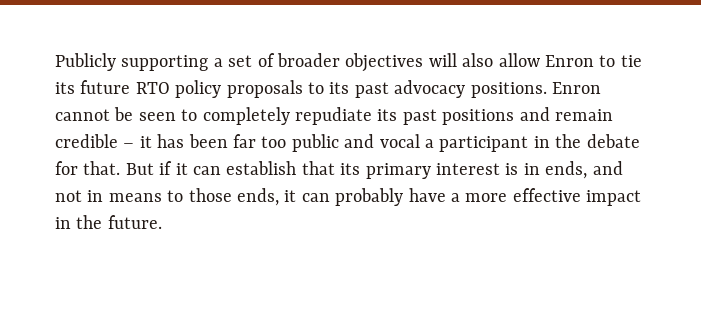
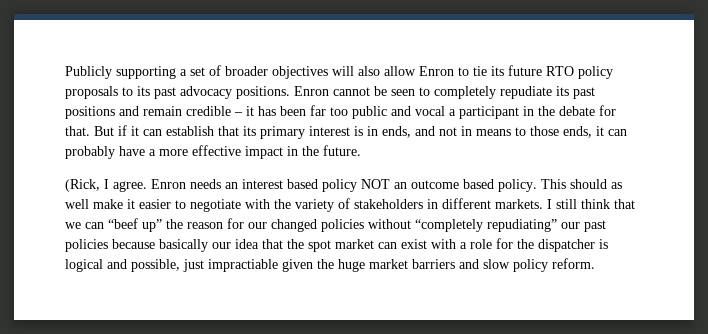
(162, 222) none -> [65,179,622,192] [65,198,635,212] [65,218,606,232] [65,238,608,252] [65,258,595,272] // (Rick, I agree. Enron needs an interest based policy NOT an outcome based policy. This should as well make it easier to negotiate with the variety of stakeholders in different markets. I still think that we can “beef up” the reason for our changed policies without “completely repudiating” our past policies because basically our idea that the spot market can exist with a role for the dispatcher is logical and possible, just impractiable given the huge market barriers and slow policy reform.

